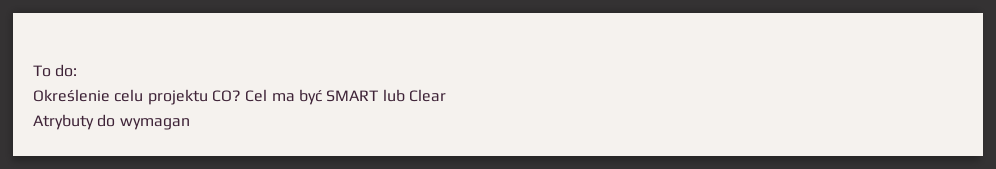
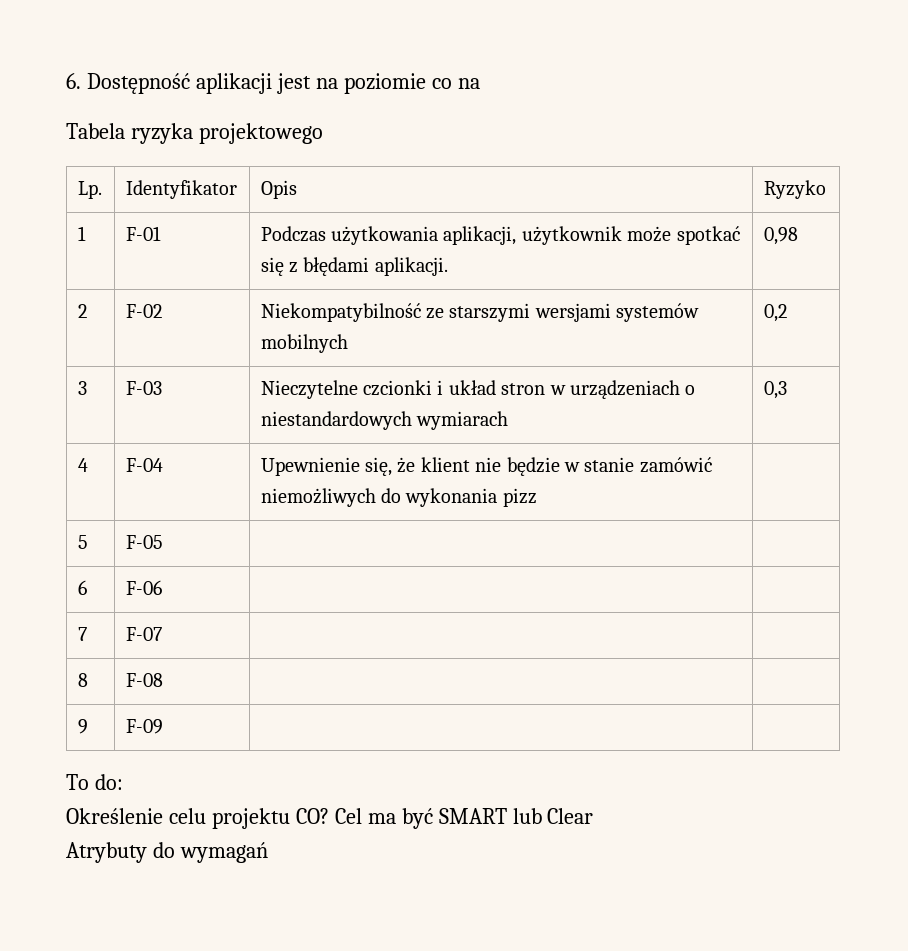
(33, 71) none -> [66,73,480,94] [66,123,323,144] [77,181,102,199] [125,180,237,199] [260,180,297,199] [763,180,826,199] [77,226,86,241] [125,226,161,241] [260,226,740,245] [260,257,448,276] [763,227,798,245] [77,304,87,318] [125,304,162,318] [260,303,700,322] [260,334,348,353] [763,304,787,322] [77,381,87,395] [125,381,162,395] [260,380,696,399] [260,411,509,430] [763,381,787,399] [77,458,88,472] [125,458,163,472] [260,457,712,476] [260,488,537,507] [77,535,88,549] [125,535,163,549] [77,580,87,595] [125,580,162,595] [77,627,87,641] [125,627,162,641] [77,673,88,687] [125,673,163,687] [77,719,88,734] [125,719,163,734] 6. Dostępność aplikacji jest na poziomie co na // Tabela ryzyka projektowego // Lp. | Identyfikator | Opis | Ryzyko // 1 | F-01 | Podczas użytkowania aplikacji, użytkownik może spotkać się z błędami aplikacji. | 0,98 // 2 | F-02 | Niekompatybilność ze starszymi wersjami systemów mobilnych | 0,2 // 3 | F-03 | Nieczytelne czcionki i układ stron w urządzeniach o niestandardowych wymiarach | 0,3 // 4 | F-04 | Upewnienie się, że klient nie będzie w stanie zamówić niemożliwych do wykonania pizz | // 5 | F-05 | | // 6 | F-06 | | // 7 | F-07 | | // 8 | F-08 | | // 9 | F-09 | | //
[119,118,190,130] wymagan -> [179,842,268,863] wymagań

